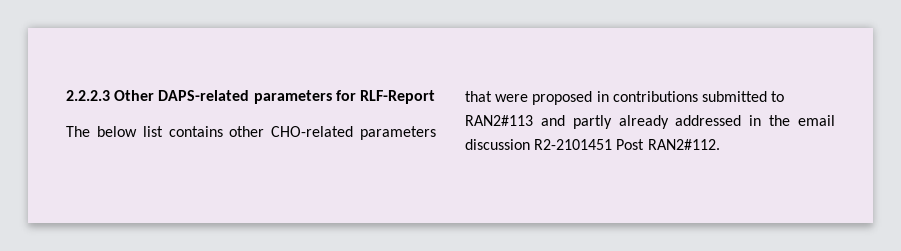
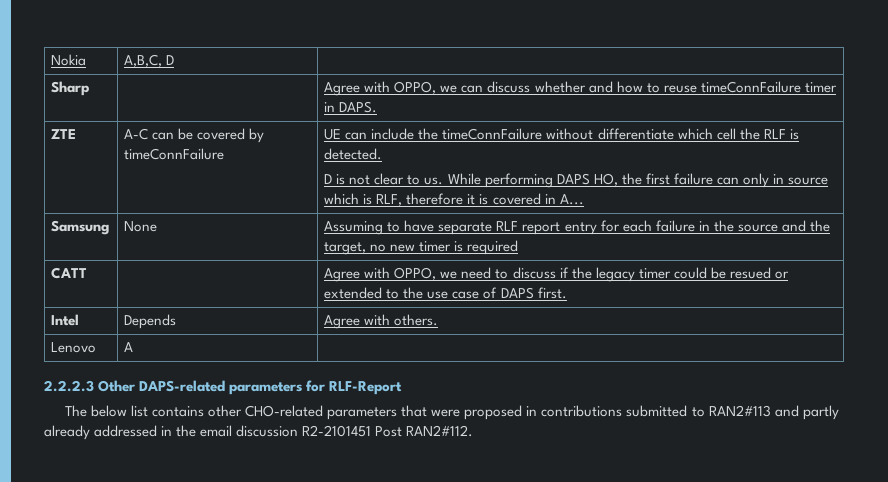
(66, 95) none -> [51,54,87,66] [124,54,175,67] [51,81,90,96] [324,81,837,96] [324,101,378,113] [51,129,77,139] [124,128,265,143] [124,148,225,160] [324,128,799,140] [324,148,383,160] [324,173,828,188] [324,193,584,206] [51,220,110,235] [124,221,158,232] [324,220,830,235] [324,240,519,255] [51,267,88,279] [324,267,789,282] [324,287,567,299] [51,314,80,326] [124,314,177,329] [324,314,439,329] [51,342,97,353] [124,342,134,352] Nokia | A,B,C, D | // Sharp | | Agree with OPPO, we can discuss whether and how to reuse timeConnFailure timer in DAPS. // ZTE | A-C can be covered by timeConnFailure | UE can include the timeConnFailure without differentiate which cell the RLF is detected. // D is not clear to us. While performing DAPS HO, the first failure can only in source which is RLF, therefore it is covered in A... // Samsung | None | Assuming to have separate RLF report entry for each failure in the source and the target, no new timer is required // CATT | | Agree with OPPO, we need to discuss if the legacy timer could be resued or extended to the use case of DAPS first. // Intel | Depends | Agree with others. // Lenovo | A | //

